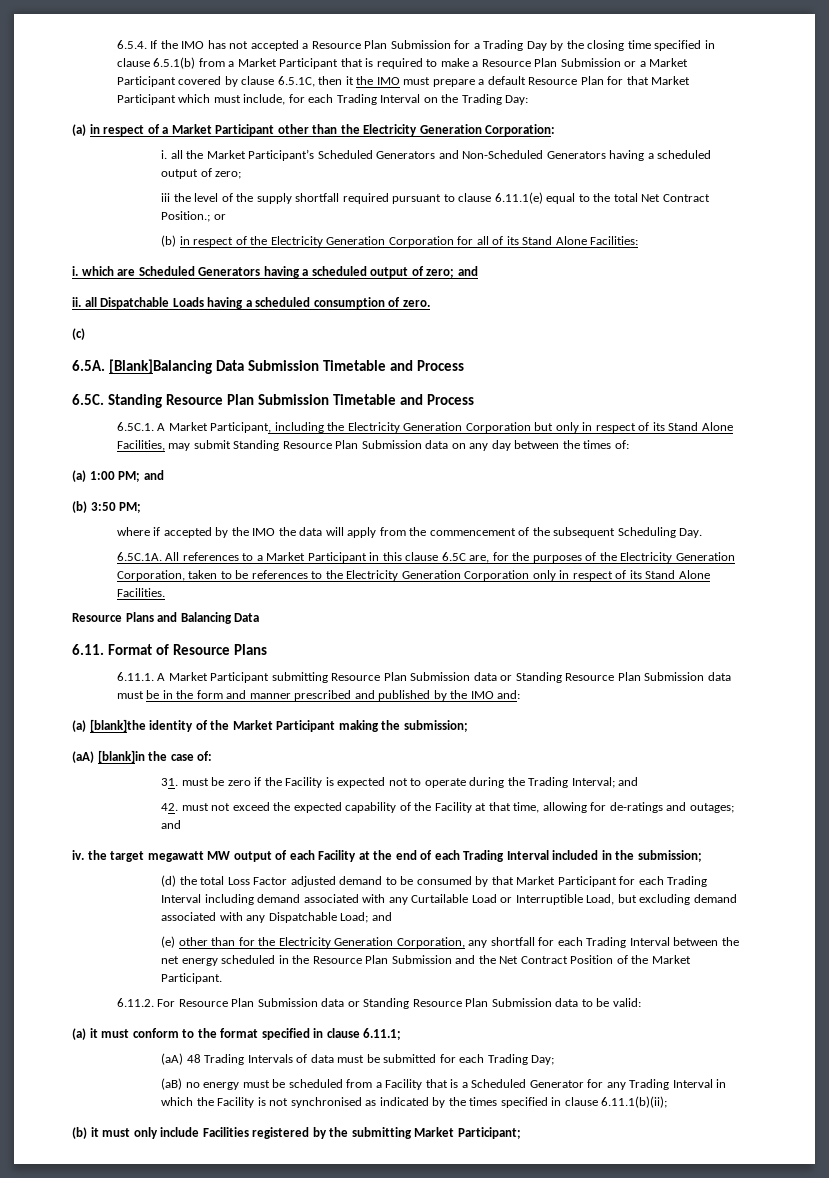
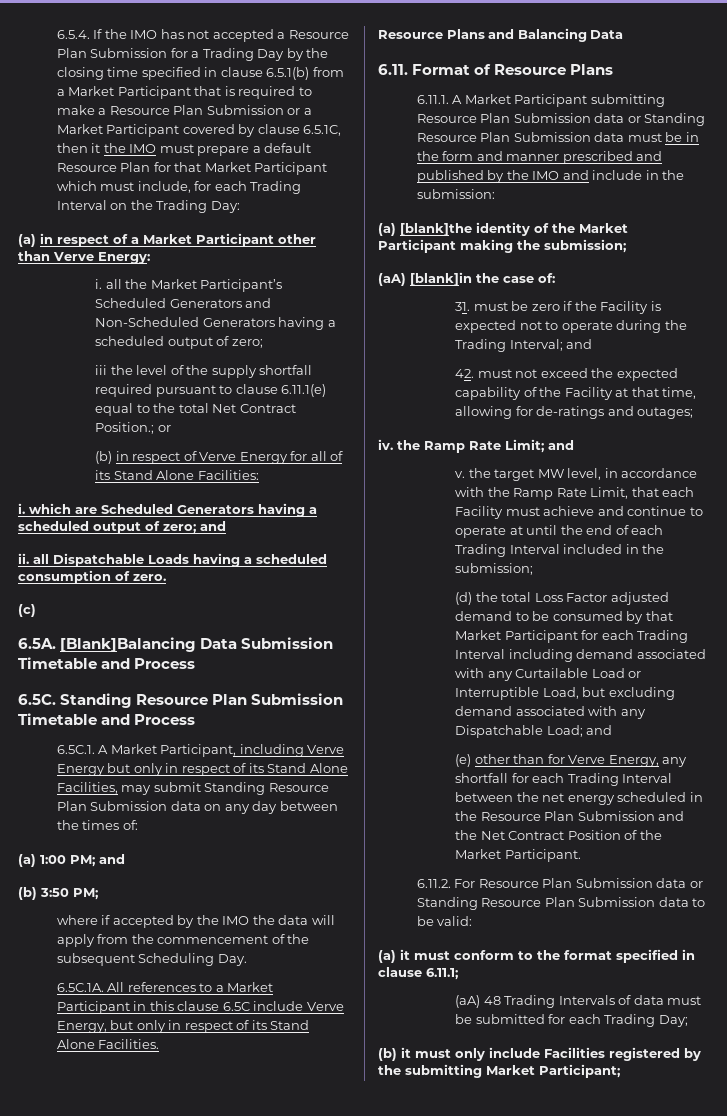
[340,124,556,136] the Electricity Generation Corporation: -> [53,252,150,264] Verve Energy:
[250,236,454,247] the Electricity Generation Corporation -> [199,452,288,464] Verve Energy
[327,422,531,433] the Electricity Generation Corporation -> [307,745,345,754] [56,764,105,776] Verve Energy
[469,552,735,563] [116,570,530,581] are, for the purposes of the Electricity Generation Corporation, taken to be references to the Electricity Generation Corporation -> [253,1001,344,1011] [56,1020,134,1033] include Verve Energy, but
[497,690,521,699] and: -> [562,170,685,180] [416,189,495,199] and include in the submission:
[161,820,182,829] and -> (694, 413) none
[110,850,370,862] target megawatt MW output of each Facility at -> [424,439,574,453] [455,468,698,481] [455,487,695,500] [455,506,703,519] [455,525,558,538] Ramp Rate Limit; and // v. the target MW level, in accordance with the Ramp Rate Limit, that each Facility must achieve and continue to operate at until
[258,937,465,948] the Electricity Generation Corporation, -> [568,755,659,767] Verve Energy,
[161,1078,727,1090] [161,1096,668,1108] // (aB) no energy must be scheduled from a Facility that is a Scheduled Generator for any Trading Interval in which the Facility is not synchronised as indicated by the times specified in clause 6.11.1(b)(ii); -> (688, 1021) none

